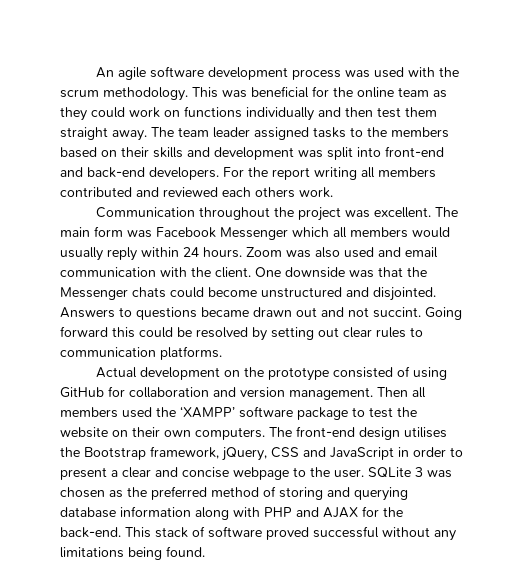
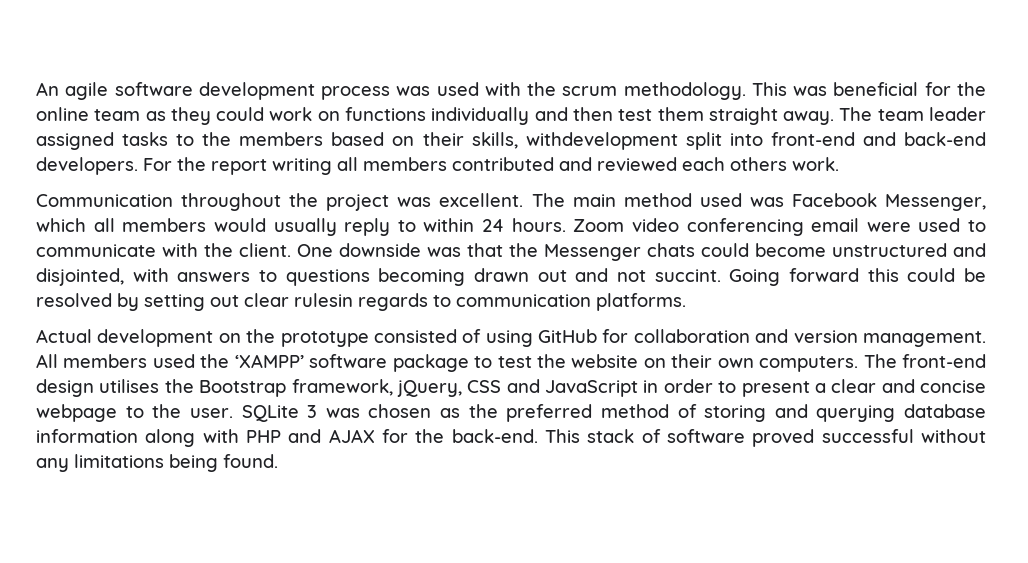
[153,147,323,160] skills and development was -> [471,132,678,150] skills, withdevelopment
[94,226,123,237] form -> [623,193,742,207] method used
[220,227,288,240] Messenger -> [885,194,987,211] Messenger,
(137, 254) none -> [397,220,416,232] to
[286,247,438,258] [60,267,156,277] was also used and email communication -> [631,218,986,236] [36,244,156,257] video conferencing email were used to communicate
[373,287,436,301] [60,307,115,318] disjointed. Answers -> [36,268,251,286] disjointed, with answers
[201,307,249,317] became -> [378,268,466,286] becoming
[376,327,406,338] rules -> [294,293,428,311] rulesin regards
[377,387,426,398] Then all -> [36,354,58,368] All

